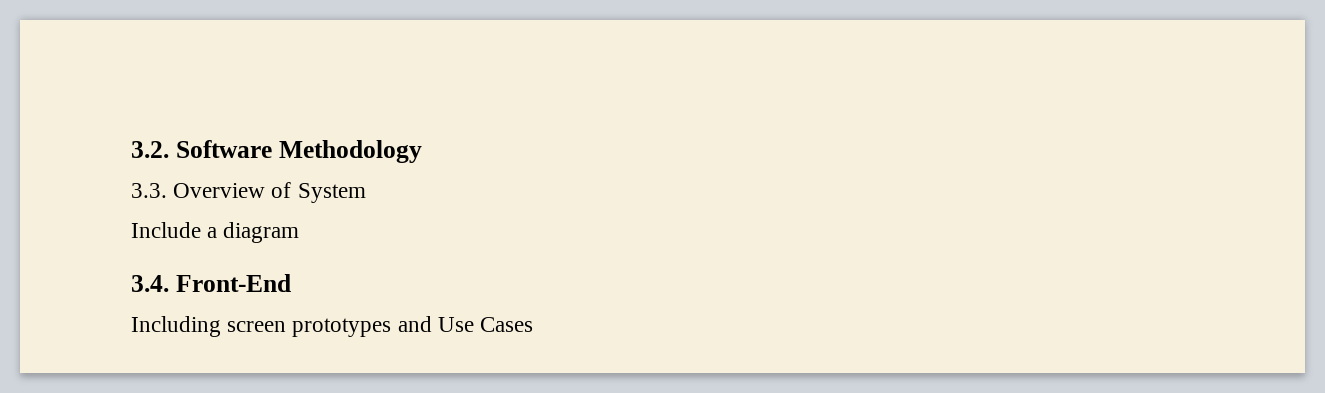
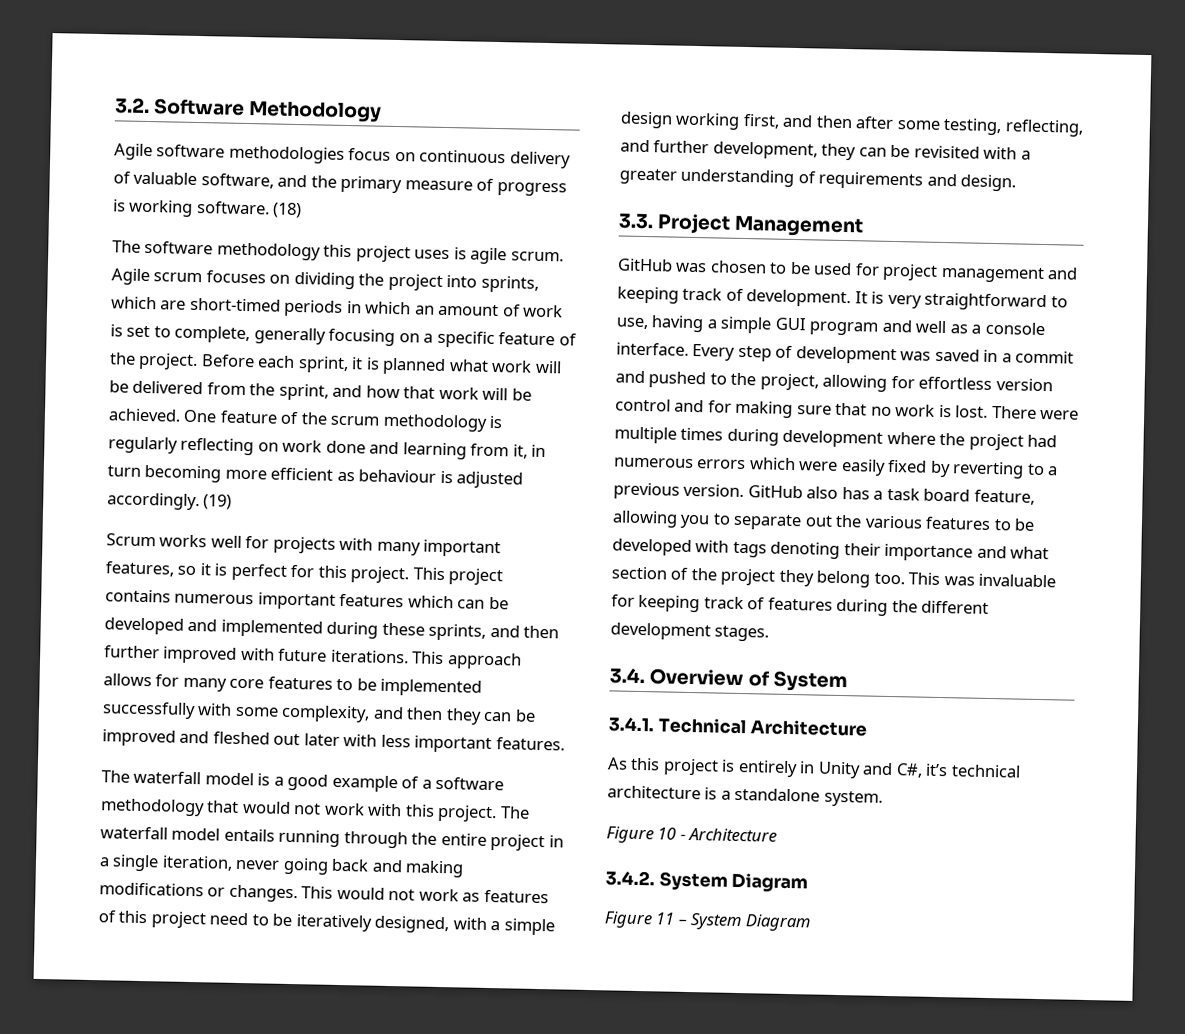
[131,182,366,203] [131,222,300,243] [131,274,291,292] [131,316,534,337] 3.3. Overview of System // Include a diagram // 3.4. Front-End // Including screen prototypes and Use Cases -> [114,143,571,169] [113,171,567,197] [113,199,303,219] [112,240,564,265] [111,268,539,293] [111,296,564,318] [110,324,577,348] [109,352,562,376] [109,380,532,401] [108,408,504,432] [108,436,547,460] [107,465,524,489] [107,492,233,511] [106,533,502,558] [105,561,504,586] [105,589,509,610] [104,617,560,641] [104,645,522,670] [103,673,483,697] [102,701,536,725] [102,729,565,754] [101,770,505,793] [100,798,530,823] [100,826,564,852] [99,854,465,878] [99,882,549,904] [98,910,555,936] [620,111,1084,137] [620,139,1031,161] [619,168,1017,192] [618,213,865,238] [617,258,1079,284] [617,286,1068,312] [616,315,1045,336] [616,342,1075,365] [615,370,1053,392] [615,398,1080,420] [614,426,1058,451] [614,457,1059,479] [613,482,1035,505] [612,510,1036,531] [612,538,1050,562] [611,566,1057,588] [611,594,990,616] [610,622,770,642] [609,667,849,693] [608,716,868,737] [607,757,1021,779] [607,785,883,807] [606,826,778,844] [605,870,809,893] [604,911,811,932] Agile software methodologies focus on continuous delivery of valuable software, and the primary measure of progress is working software. (18) // The software methodology this project uses is agile scrum. Agile scrum focuses on dividing the project into sprints, which are short-timed periods in which an amount of work is set to complete, generally focusing on a specific feature of the project. Before each sprint, it is planned what work will be delivered from the sprint, and how that work will be achieved. One feature of the scrum methodology is regularly reflecting on work done and learning from it, in turn becoming more efficient as behaviour is adjusted accordingly. (19) // Scrum works well for projects with many important features, so it is perfect for this project. This project contains numerous important features which can be developed and implemented during these sprints, and then further improved with future iterations. This approach allows for many core features to be implemented successfully with some complexity, and then they can be improved and fleshed out later with less important features. // The waterfall model is a good example of a software methodology that would not work with this project. The waterfall model entails running through the entire project in a single iteration, never going back and making modifications or changes. This would not work as features of this project need to be iteratively designed, with a simple design working first, and then after some testing, reflecting, and further development, they can be revisited with a greater understanding of requirements and design. // 3.3. Project Management // GitHub was chosen to be used for project management and keeping track of development. It is very straightforward to use, having a simple GUI program and well as a console interface. Every step of development was saved in a commit and pushed to the project, allowing for effortless version control and for making sure that no work is lost. There were multiple times during development where the project had numerous errors which were easily fixed by reverting to a previous version. GitHub also has a task board feature, allowing you to separate out the various features to be developed with tags denoting their importance and what section of the project they belong too. This was invaluable for keeping track of features during the different development stages. // 3.4. Overview of System // 3.4.1. Technical Architecture // As this project is entirely in Unity and C#, it’s technical architecture is a standalone system. // Figure 10 - Architecture // 3.4.2. System Diagram // Figure 11 – System Diagram

